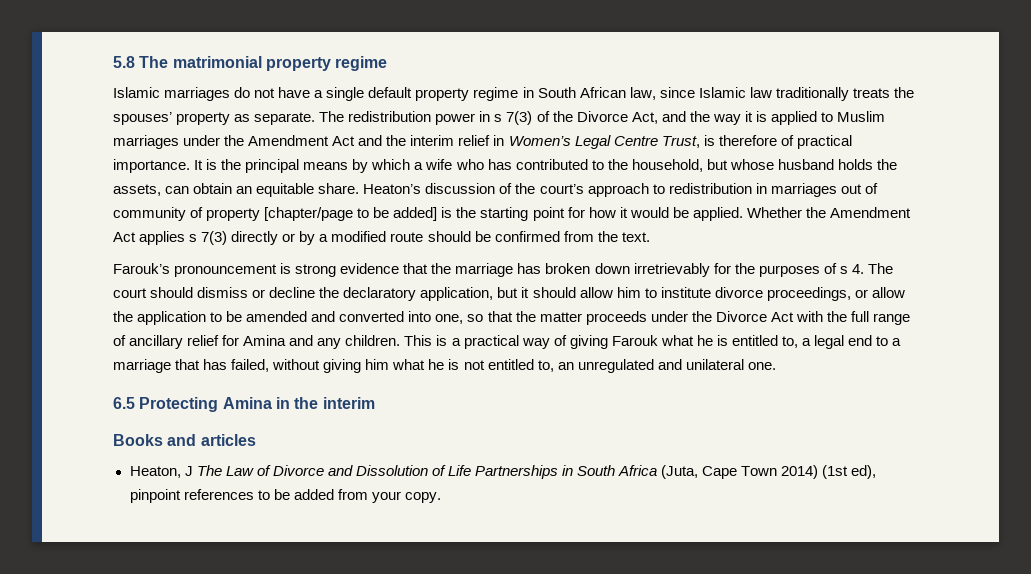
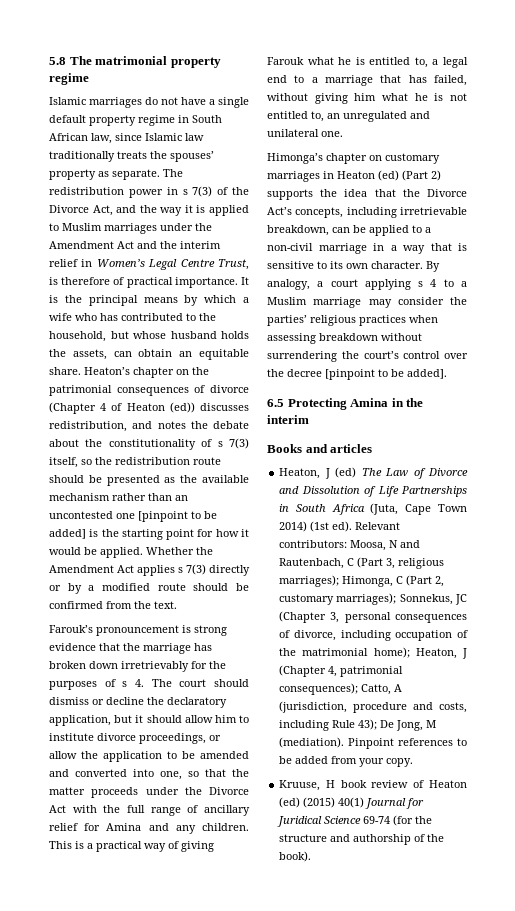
[425,183,878,197] [113,207,354,221] discussion of the court’s approach to redistribution in marriages out of community of property [chapter/page -> [133,367,209,378] [49,385,249,396] [49,402,249,414] [49,421,249,432] [49,438,250,450] [49,457,221,468] [49,475,249,486] [49,493,188,501] [49,511,188,522] chapter on the patrimonial consequences of divorce (Chapter 4 of Heaton (ed)) discusses redistribution, and notes the debate about the constitutionality of s 7(3) itself, so the redistribution route should be presented as the available mechanism rather than an uncontested one [pinpoint
(776, 366) none -> [267,153,440,164] [267,170,441,182] [267,189,467,200] [267,207,467,218] [267,225,431,236] [267,243,467,254] [267,261,440,272] [267,279,467,290] [267,297,467,308] [267,315,438,326] [267,333,422,344] [267,351,468,362] [267,369,447,380] // Himonga’s chapter on customary marriages in Heaton (ed) (Part 2) supports the idea that the Divorce Act’s concepts, including irretrievable breakdown, can be applied to a non-civil marriage in a way that is sensitive to its own character. By analogy, a court applying s 4 to a Muslim marriage may consider the parties’ religious practices when assessing breakdown without surrendering the court’s control over the decree [pinpoint to be added].
(193, 471) none -> [335,467,357,478] (ed)
[851,465,877,479] [129,489,181,503] ed), pinpoint -> [332,521,401,532] [279,540,421,551] [279,557,445,569] [279,575,445,587] [279,593,467,605] [279,611,467,623] [279,630,468,641] [279,647,467,659] [279,665,404,677] [279,683,403,695] [279,701,467,713] [279,719,437,731] [279,737,395,749] ed). Relevant contributors: Moosa, N and Rautenbach, C (Part 3, religious marriages); Himonga, C (Part 2, customary marriages); Sonnekus, JC (Chapter 3, personal consequences of divorce, including occupation of the matrimonial home); Heaton, J (Chapter 4, patrimonial consequences); Catto, A (jurisdiction, procedure and costs, including Rule 43); De Jong, M (mediation). Pinpoint
(441, 497) none -> [279,780,467,791] [279,797,425,809] [277,815,433,827] [279,834,445,845] [279,851,312,862] // Kruuse, H book review of Heaton (ed) (2015) 40(1) Journal for Juridical Science 69-74 (for the structure and authorship of the book).

